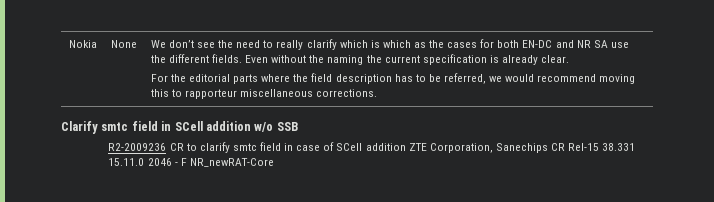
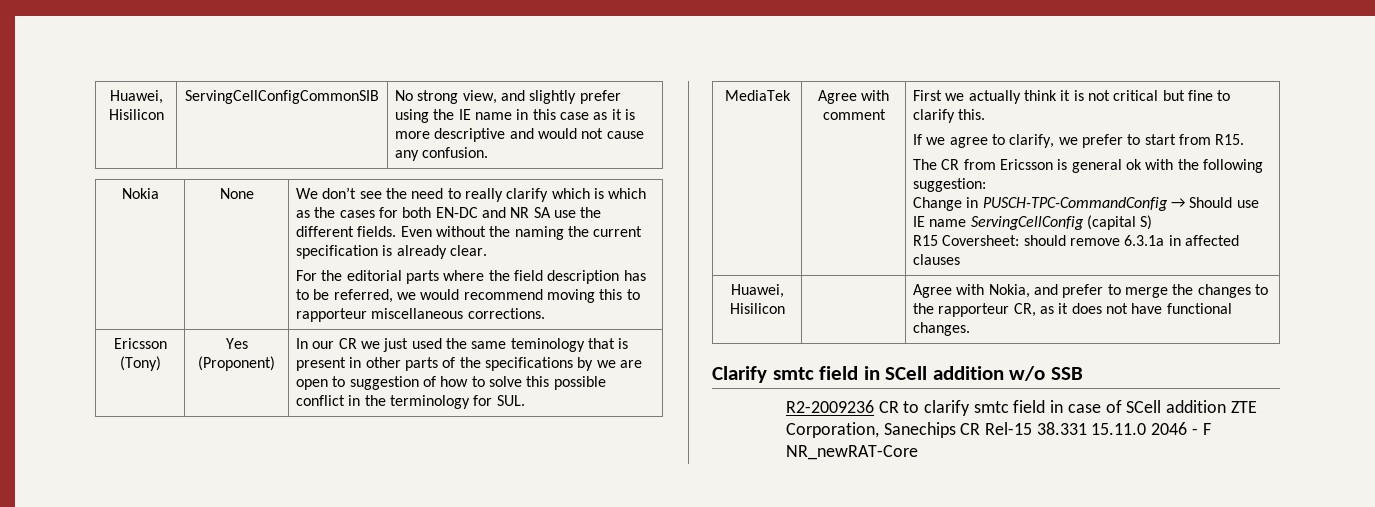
(68, 44) none -> [109,90,163,104] [108,109,164,120] [185,90,379,104] [395,90,621,104] [395,109,635,123] [395,128,644,142] [395,147,489,161] Huawei, Hisilicon | ServingCellConfigCommonSIB | No strong view, and slightly prefer using the IE name in this case as it is more descriptive and would not cause any confusion. //
(378, 93) none -> [113,338,167,349] [119,356,161,371] [225,338,248,349] [198,356,275,371] [296,338,629,352] [296,357,642,371] [296,376,606,390] [296,395,525,409] [724,90,791,101] [817,90,890,104] [822,109,886,120] [913,90,1231,104] [913,109,986,123] [913,134,1245,148] [913,159,1263,173] [913,178,987,192] [913,197,1259,211] [913,215,1153,230] [913,235,1239,246] [913,254,961,265] [730,284,784,298] [729,303,785,314] [913,284,1268,298] [913,303,1232,317] [913,322,971,336] // Ericsson (Tony) | Yes (Proponent) | In our CR we just used the same teminology that is present in other parts of the specifications by we are open to suggestion of how to solve this possible conflict in the terminology for SUL. // MediaTek | Agree with comment | First we actually think it is not critical but fine to clarify this. // If we agree to clarify, we prefer to start from R15. // The CR from Ericsson is general ok with the following suggestion: // Change in PUSCH-TPC-CommandConfig → Should use IE name ServingCellConfig (capital S) // R15 Coversheet: should remove 6.3.1a in affected clauses // Huawei, Hisilicon | | Agree with Nokia, and prefer to merge the changes to the rapporteur CR, as it does not have functional changes.

